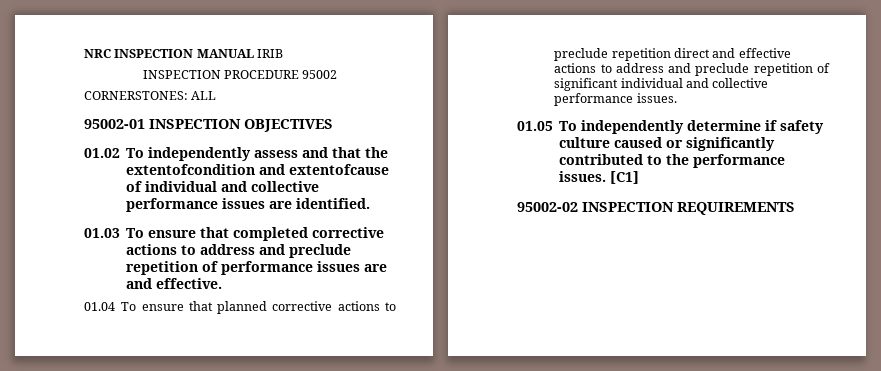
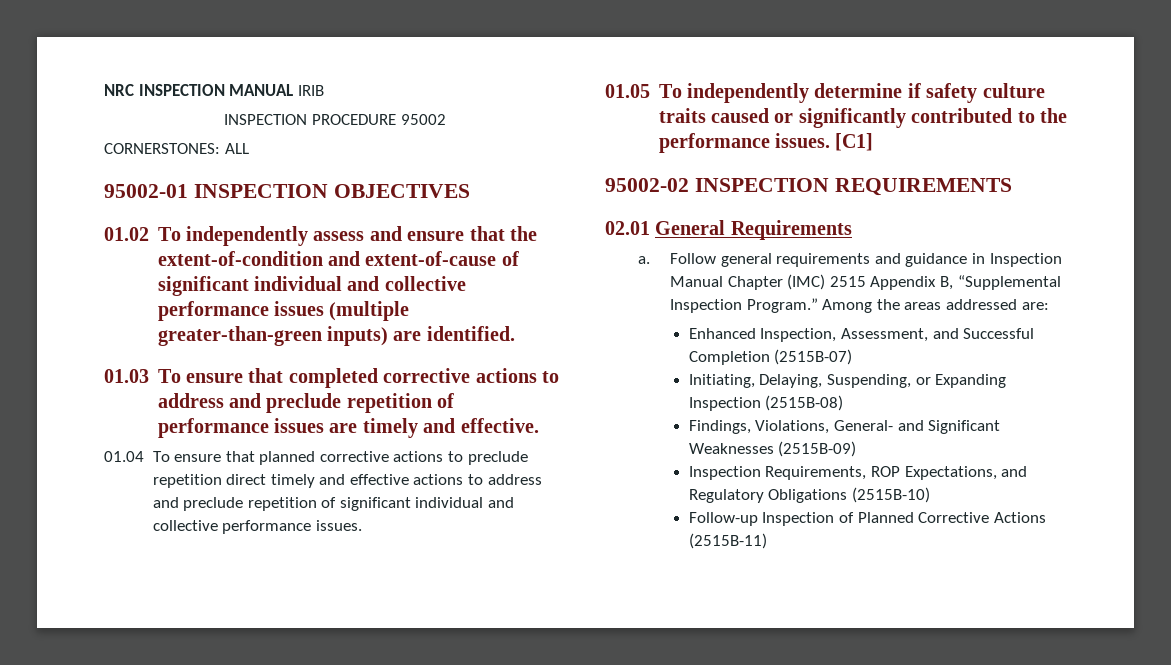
(329, 152) none -> [407,231,465,241] ensure
[126,164,390,175] [126,181,143,192] extentofcondition and extentofcause of -> [157,251,519,266] [157,276,249,296] extent-of-condition and extent-of-cause of significant
(266, 203) none -> [329,301,410,321] [157,326,388,346] (multiple greater-than-green inputs)
(388, 268) none -> [362,418,418,438] timely
(710, 53) none -> [270,474,315,488] timely
(611, 142) none -> [658,108,706,123] traits
(795, 208) none -> [605,220,852,240] [637,253,1062,267] [670,274,1061,290] [670,298,1049,313] [688,328,1035,342] [688,349,853,365] [688,374,1007,388] [688,395,844,411] [688,420,1001,434] [688,441,857,457] [688,466,1028,480] [688,487,931,503] [688,512,1046,526] [688,533,767,549] // 02.01 General Requirements // a. Follow general requirements and guidance in Inspection Manual Chapter (IMC) 2515 Appendix B, “Supplemental Inspection Program.” Among the areas addressed are: // Enhanced Inspection, Assessment, and Successful Completion (2515B-07) // Initiating, Delaying, Suspending, or Expanding Inspection (2515B-08) // Findings, Violations, General- and Significant Weaknesses (2515B-09) // Inspection Requirements, ROP Expectations, and Regulatory Obligations (2515B-10) // Follow-up Inspection of Planned Corrective Actions (2515B-11)

